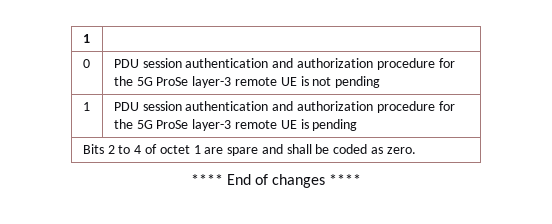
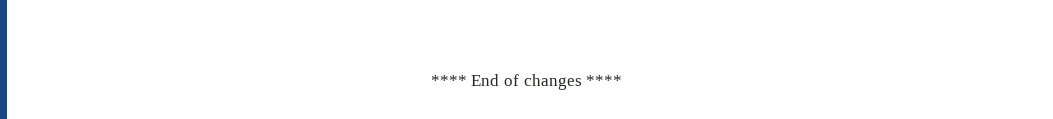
[82,34,90,43] [82,59,90,68] [113,58,455,70] [113,76,381,88] [82,102,90,111] [113,101,455,113] [113,119,358,131] [82,144,416,156] 1 | // 0 | PDU session authentication and authorization procedure for the 5G ProSe layer-3 remote UE is not pending // 1 | PDU session authentication and authorization procedure for the 5G ProSe layer-3 remote UE is pending // Bits 2 to 4 of octet 1 are spare and shall be coded as zero. // -> (430, 80) none

